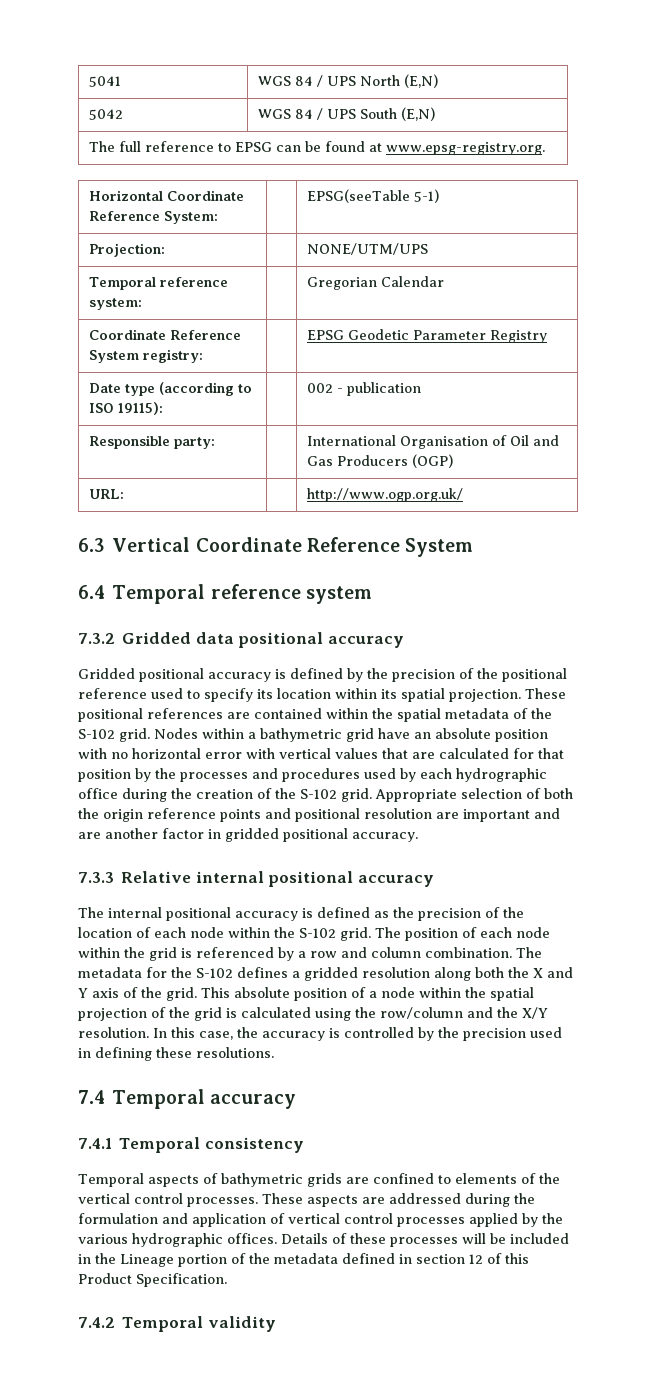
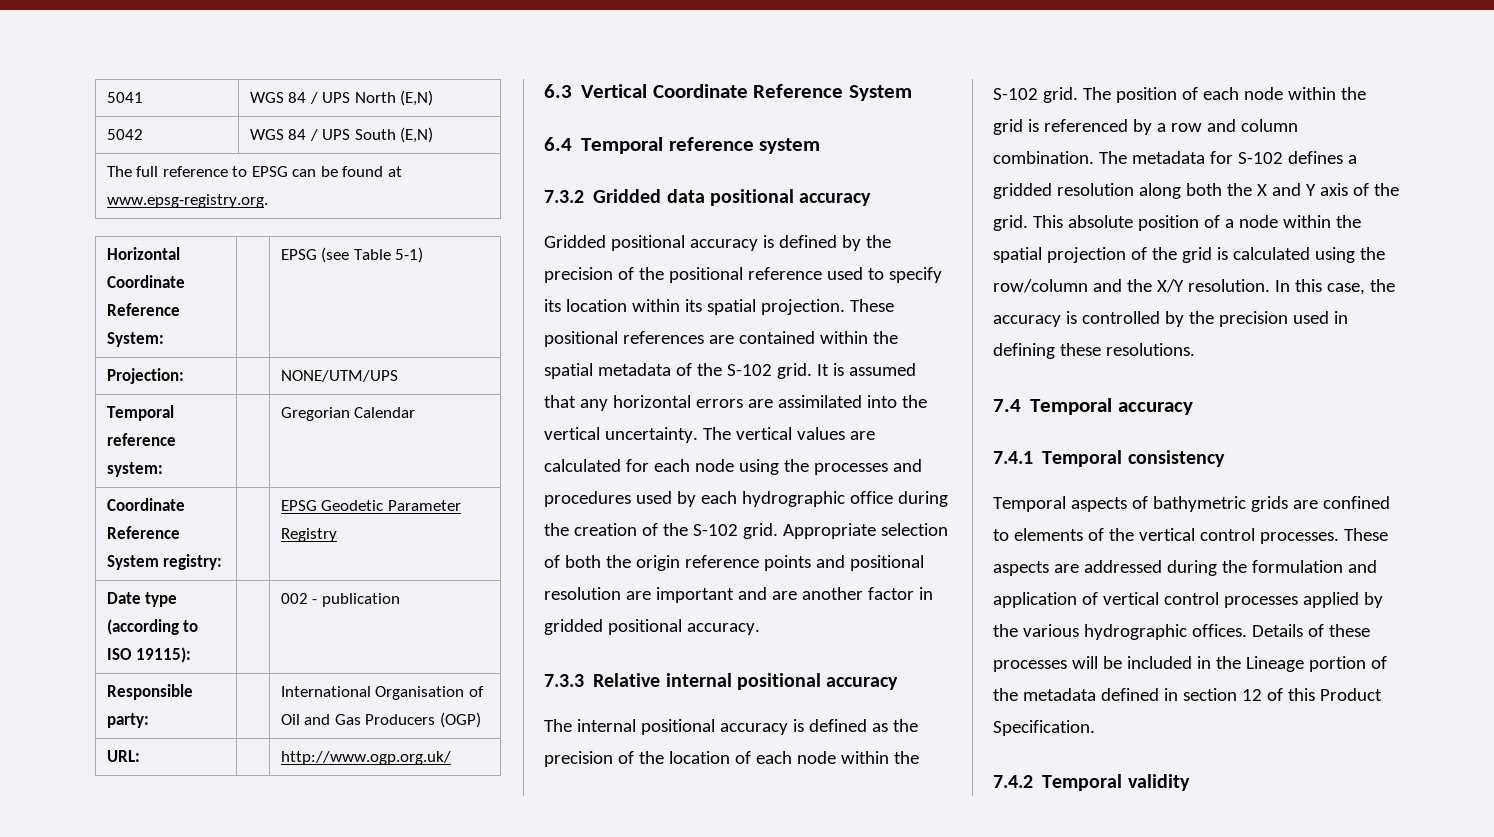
[307,189,411,203] EPSG(seeTable -> [280,247,391,263] EPSG (see Table
[154,728,548,742] [78,748,275,759] Nodes within a bathymetric grid have an absolute position with no horizontal error with -> [816,363,916,376] [544,395,927,411] [544,427,731,443] It is assumed that any horizontal errors are assimilated into the vertical uncertainty. The
[382,748,408,759] that -> (845, 433) none
[538,748,564,759] [78,768,151,782] that position by -> [653,459,779,475] each node using
[171,967,192,978] the -> (1233, 157) none

